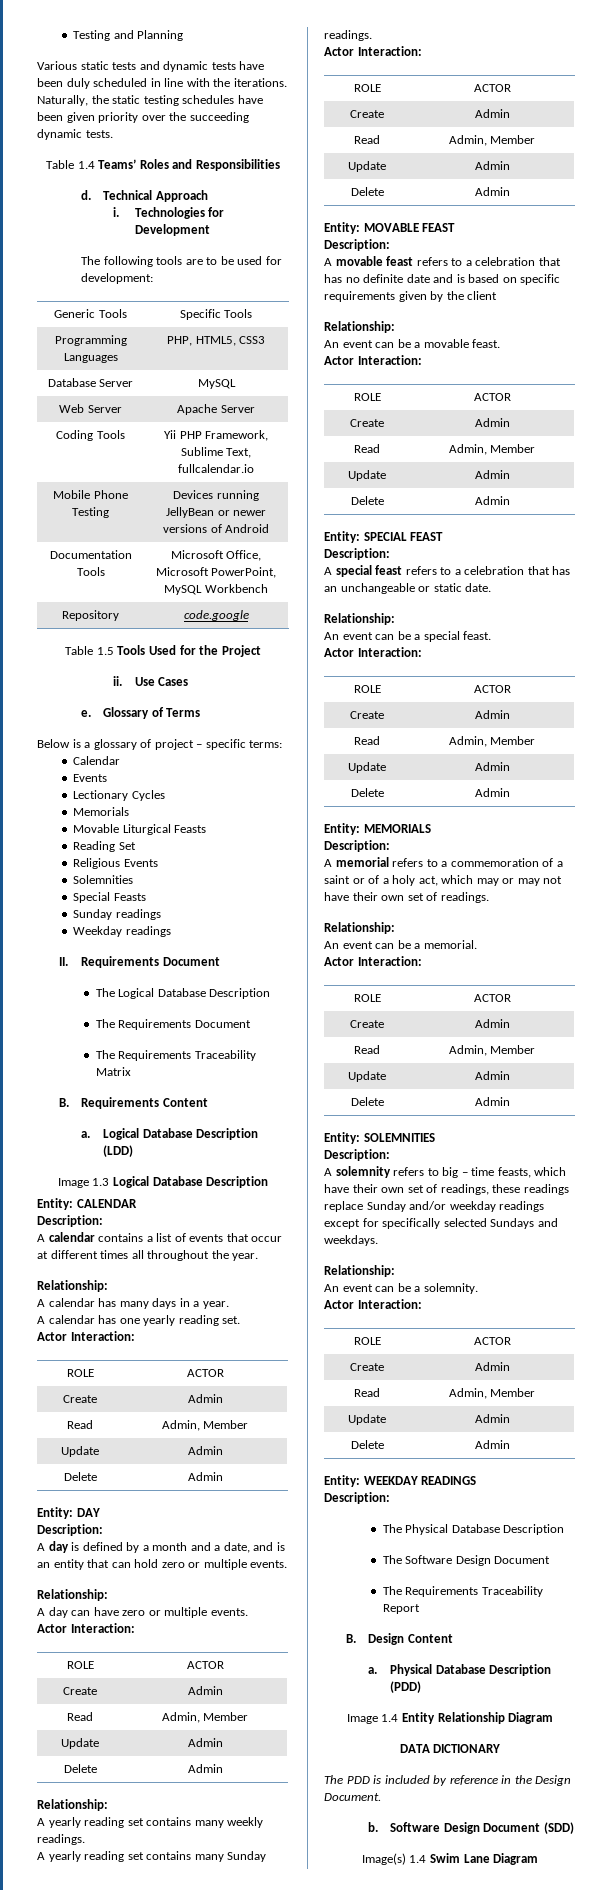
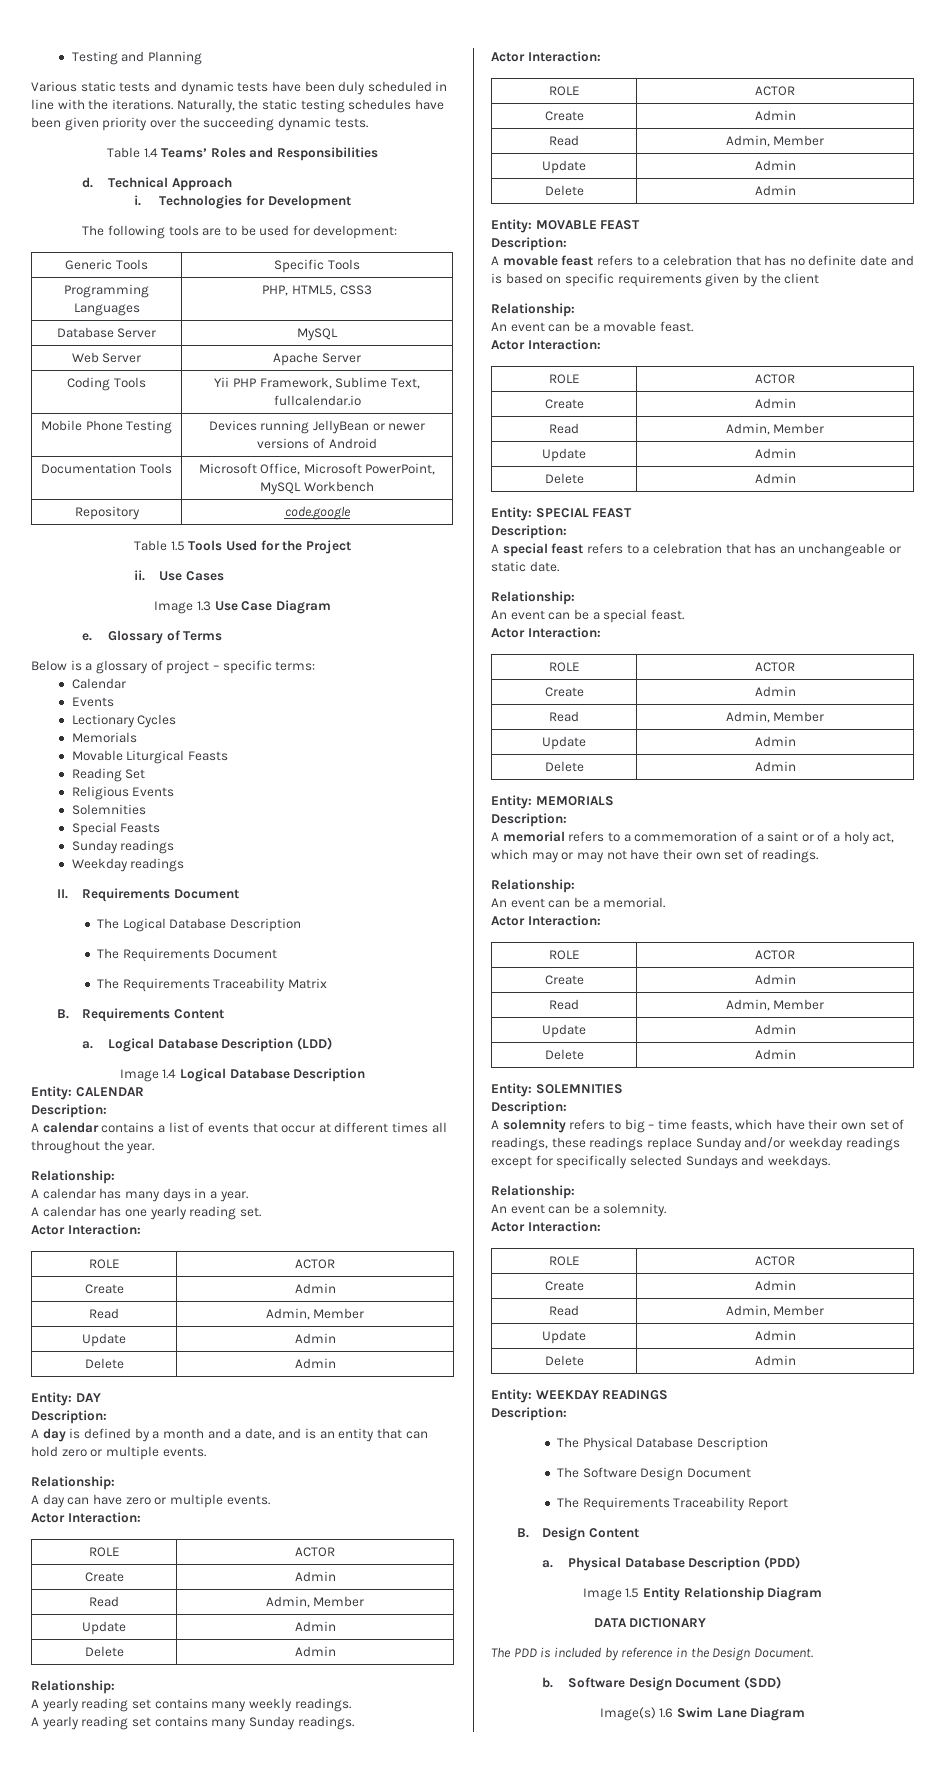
(189, 681) none -> [154,600,331,614] // Image 1.3 Use Case Diagram
[92,1178,110,1186] 1.3 -> [162,1069,177,1079] 1.4
[381,1714,399,1722] 1.4 -> [625,1588,640,1598] 1.5
[409,1855,427,1863] 1.4 -> [659,1708,674,1718] 1.6

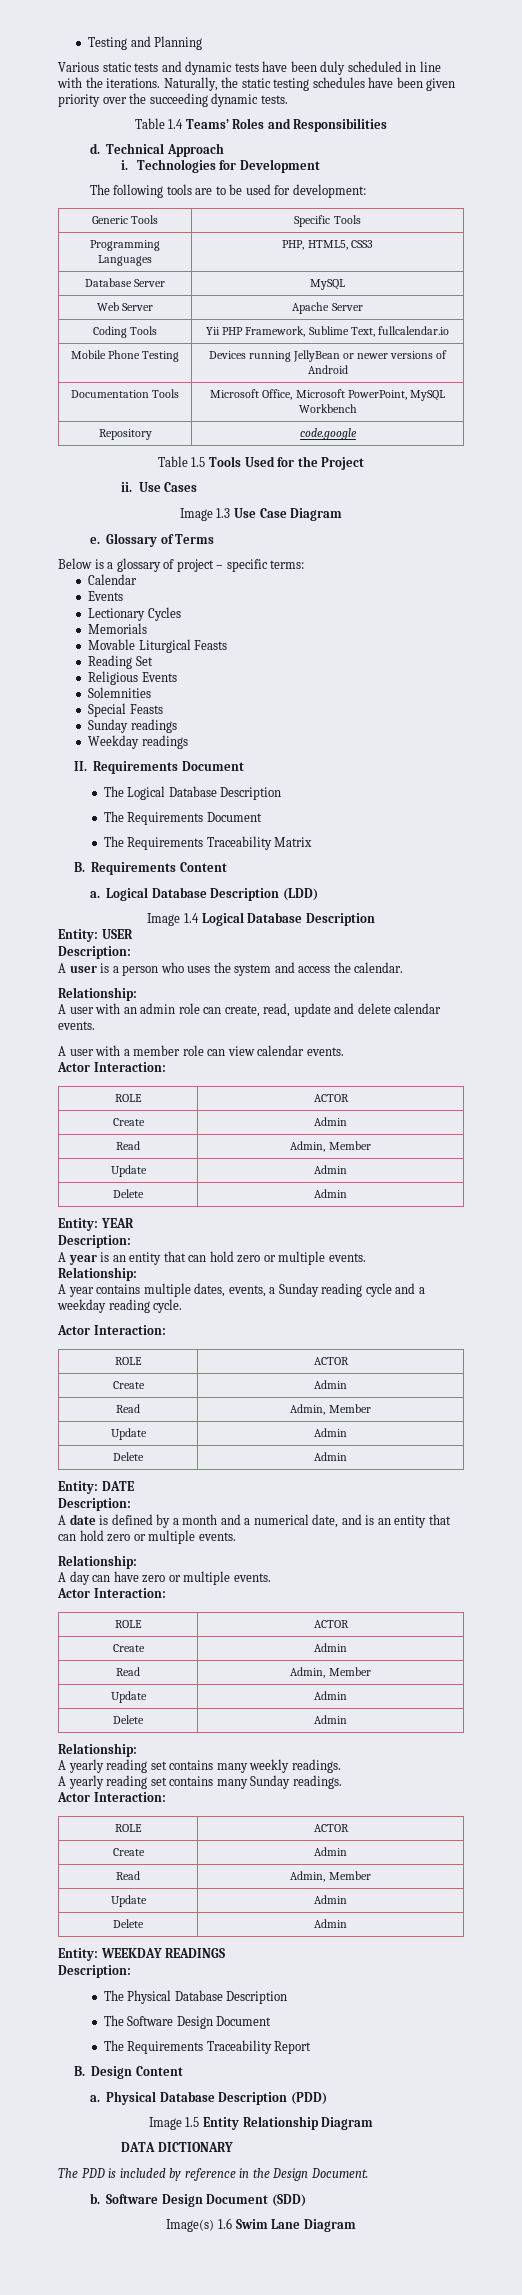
[75,1087,144,1097] [31,1104,107,1118] [31,1122,447,1133] [31,1140,155,1154] [31,1170,115,1184] [31,1188,248,1202] [31,1206,261,1220] CALENDAR // Description: // A calendar contains a list of events that occur at different times all throughout the year. // Relationship: // A calendar has many days in a year. // A calendar has one yearly reading set. -> [101,929,133,939] [58,946,131,959] [58,962,404,976] [58,987,137,1001] [58,1003,442,1017] [58,1021,95,1030] [58,1045,344,1056] USER // Description: // A user is a person who uses the system and access the calendar. // Relationship: // A user with an admin role can create, read, update and delete calendar events. // A user with a member role can view calendar events.
[75,1393,101,1402] [31,1410,107,1424] [31,1428,66,1442] DAY // Description: // A day -> [100,1218,134,1228] [58,1235,131,1248] [58,1251,366,1265] [58,1267,137,1281] [58,1283,425,1297] [57,1299,183,1313] [57,1325,166,1335] [115,1357,142,1365] [313,1357,349,1365] [112,1381,145,1389] [314,1380,347,1389] [116,1404,140,1413] [290,1404,371,1415] [110,1428,147,1440] [314,1428,347,1437] [113,1452,144,1461] [314,1452,347,1461] [58,1481,134,1494] [58,1498,131,1511] [58,1514,96,1525] YEAR // Description: // A year is an entity that can hold zero or multiple events. // Relationship: // A year contains multiple dates, events, a Sunday reading cycle and a weekday reading cycle. // Actor Interaction: // ROLE | ACTOR // Create | Admin // Read | Admin, Member // Update | Admin // Delete | Admin // Entity: DATE // Description: // A date
(242, 1435) none -> [253,1514,309,1525] numerical
[491,219,641,233] [491,237,567,251] [491,255,914,266] [491,273,820,287] [491,303,575,317] [491,321,693,332] [491,339,601,350] [548,374,580,384] [755,374,795,384] [544,399,584,409] [754,398,796,409] [549,423,579,434] [725,423,825,435] [542,448,586,462] [754,448,796,459] [544,473,584,484] [754,473,796,484] [491,507,633,521] [491,525,567,539] [491,543,902,557] [491,561,559,572] [491,591,575,605] [491,609,684,623] [491,627,601,638] [548,662,580,672] [755,662,795,672] [544,687,584,697] [754,686,796,697] [549,711,579,722] [725,711,825,723] [542,736,586,750] [754,736,796,747] [544,761,584,772] [754,761,796,772] [491,795,614,809] [491,813,567,827] [491,831,895,845] [491,849,819,863] [491,879,575,893] [491,897,666,908] [491,915,601,926] [548,950,580,960] [755,950,795,960] [544,975,584,985] [754,974,796,985] [549,999,579,1010] [725,999,825,1011] [542,1024,586,1038] [754,1024,796,1035] [544,1049,584,1060] [754,1049,796,1060] [491,1083,623,1097] [491,1101,567,1115] [491,1119,905,1133] [491,1137,900,1151] [491,1155,830,1169] [491,1185,575,1199] [491,1203,667,1217] [491,1221,601,1232] [548,1256,580,1266] [755,1256,795,1266] [544,1281,584,1291] [754,1280,796,1291] [549,1305,579,1316] [725,1305,825,1317] [542,1330,586,1344] [754,1330,796,1341] [544,1355,584,1366] [754,1355,796,1366] // Entity: MOVABLE FEAST // Description: // A movable feast refers to a celebration that has no definite date and is based on specific requirements given by the client // Relationship: // An event can be a movable feast. // Actor Interaction: // ROLE | ACTOR // Create | Admin // Read | Admin, Member // Update | Admin // Delete | Admin // Entity: SPECIAL FEAST // Description: // A special feast refers to a celebration that has an unchangeable or static date. // Relationship: // An event can be a special feast. // Actor Interaction: // ROLE | ACTOR // Create | Admin // Read | Admin, Member // Update | Admin // Delete | Admin // Entity: MEMORIALS // Description: // A memorial refers to a commemoration of a saint or of a holy act, which may or may not have their own set of readings. // Relationship: // An event can be a memorial. // Actor Interaction: // ROLE | ACTOR // Create | Admin // Read | Admin, Member // Update | Admin // Delete | Admin // Entity: SOLEMNITIES // Description: // A solemnity refers to big – time feasts, which have their own set of readings, these readings replace Sunday and/or weekday readings except for specifically selected Sundays and weekdays. // Relationship: // An event can be a solemnity. // Actor Interaction: // ROLE | ACTOR // Create | Admin // Read | Admin, Member // Update | Admin // Delete | Admin -> (347, 1923) none

